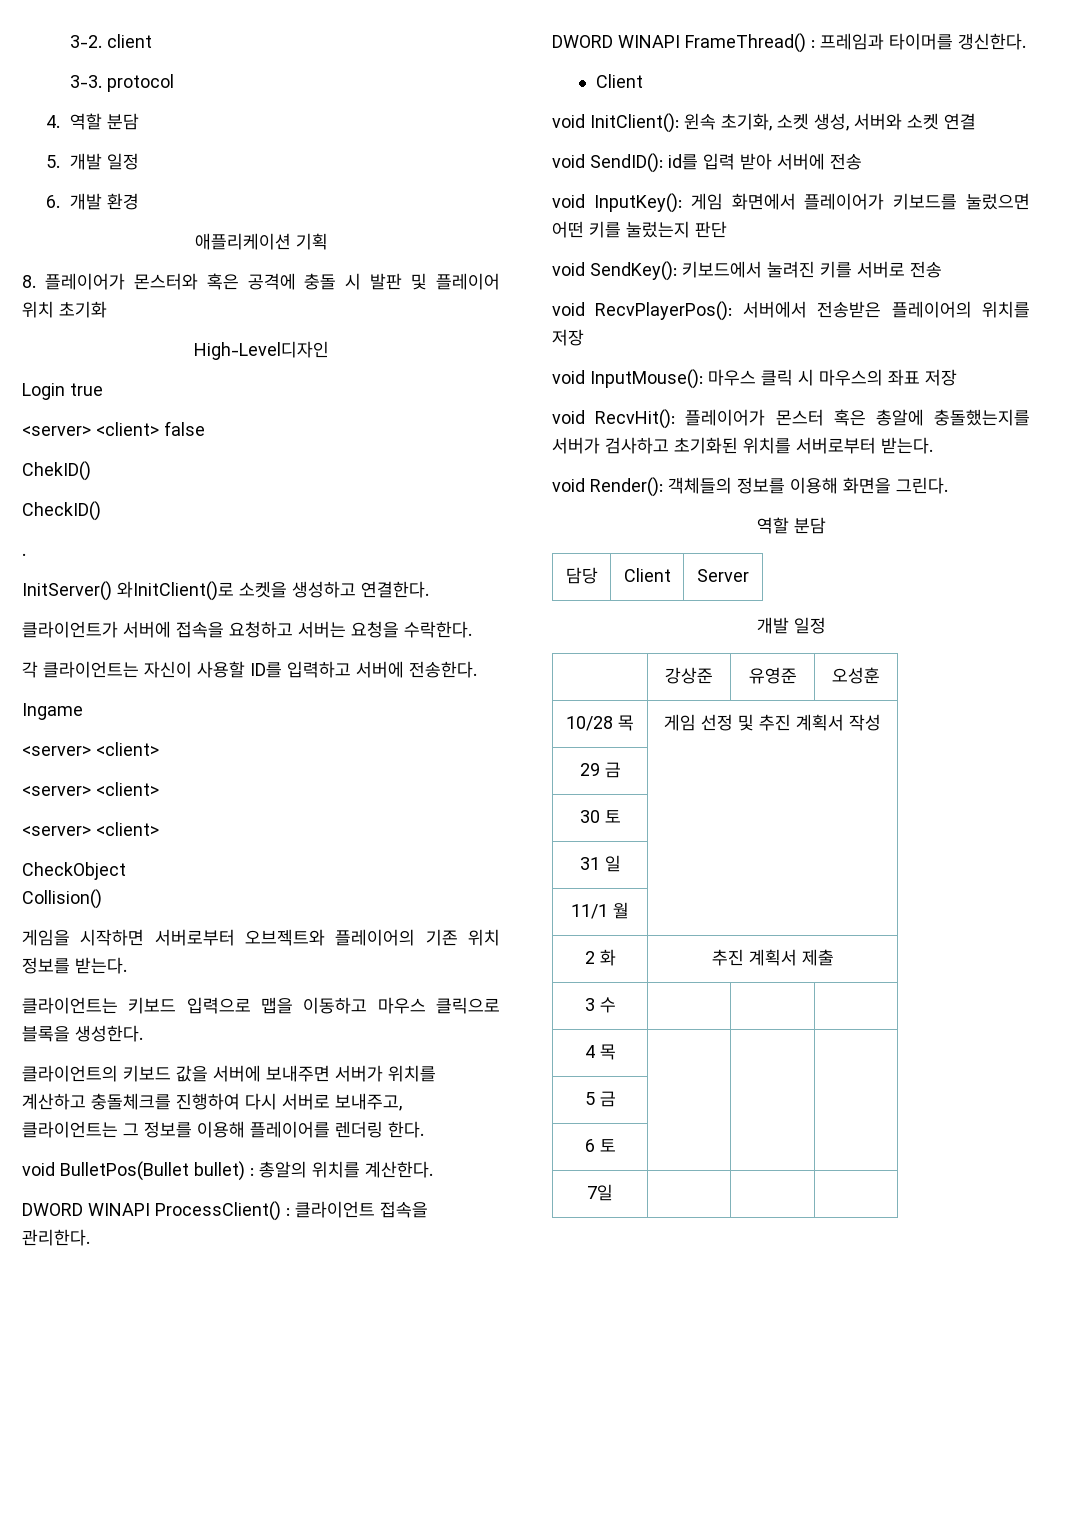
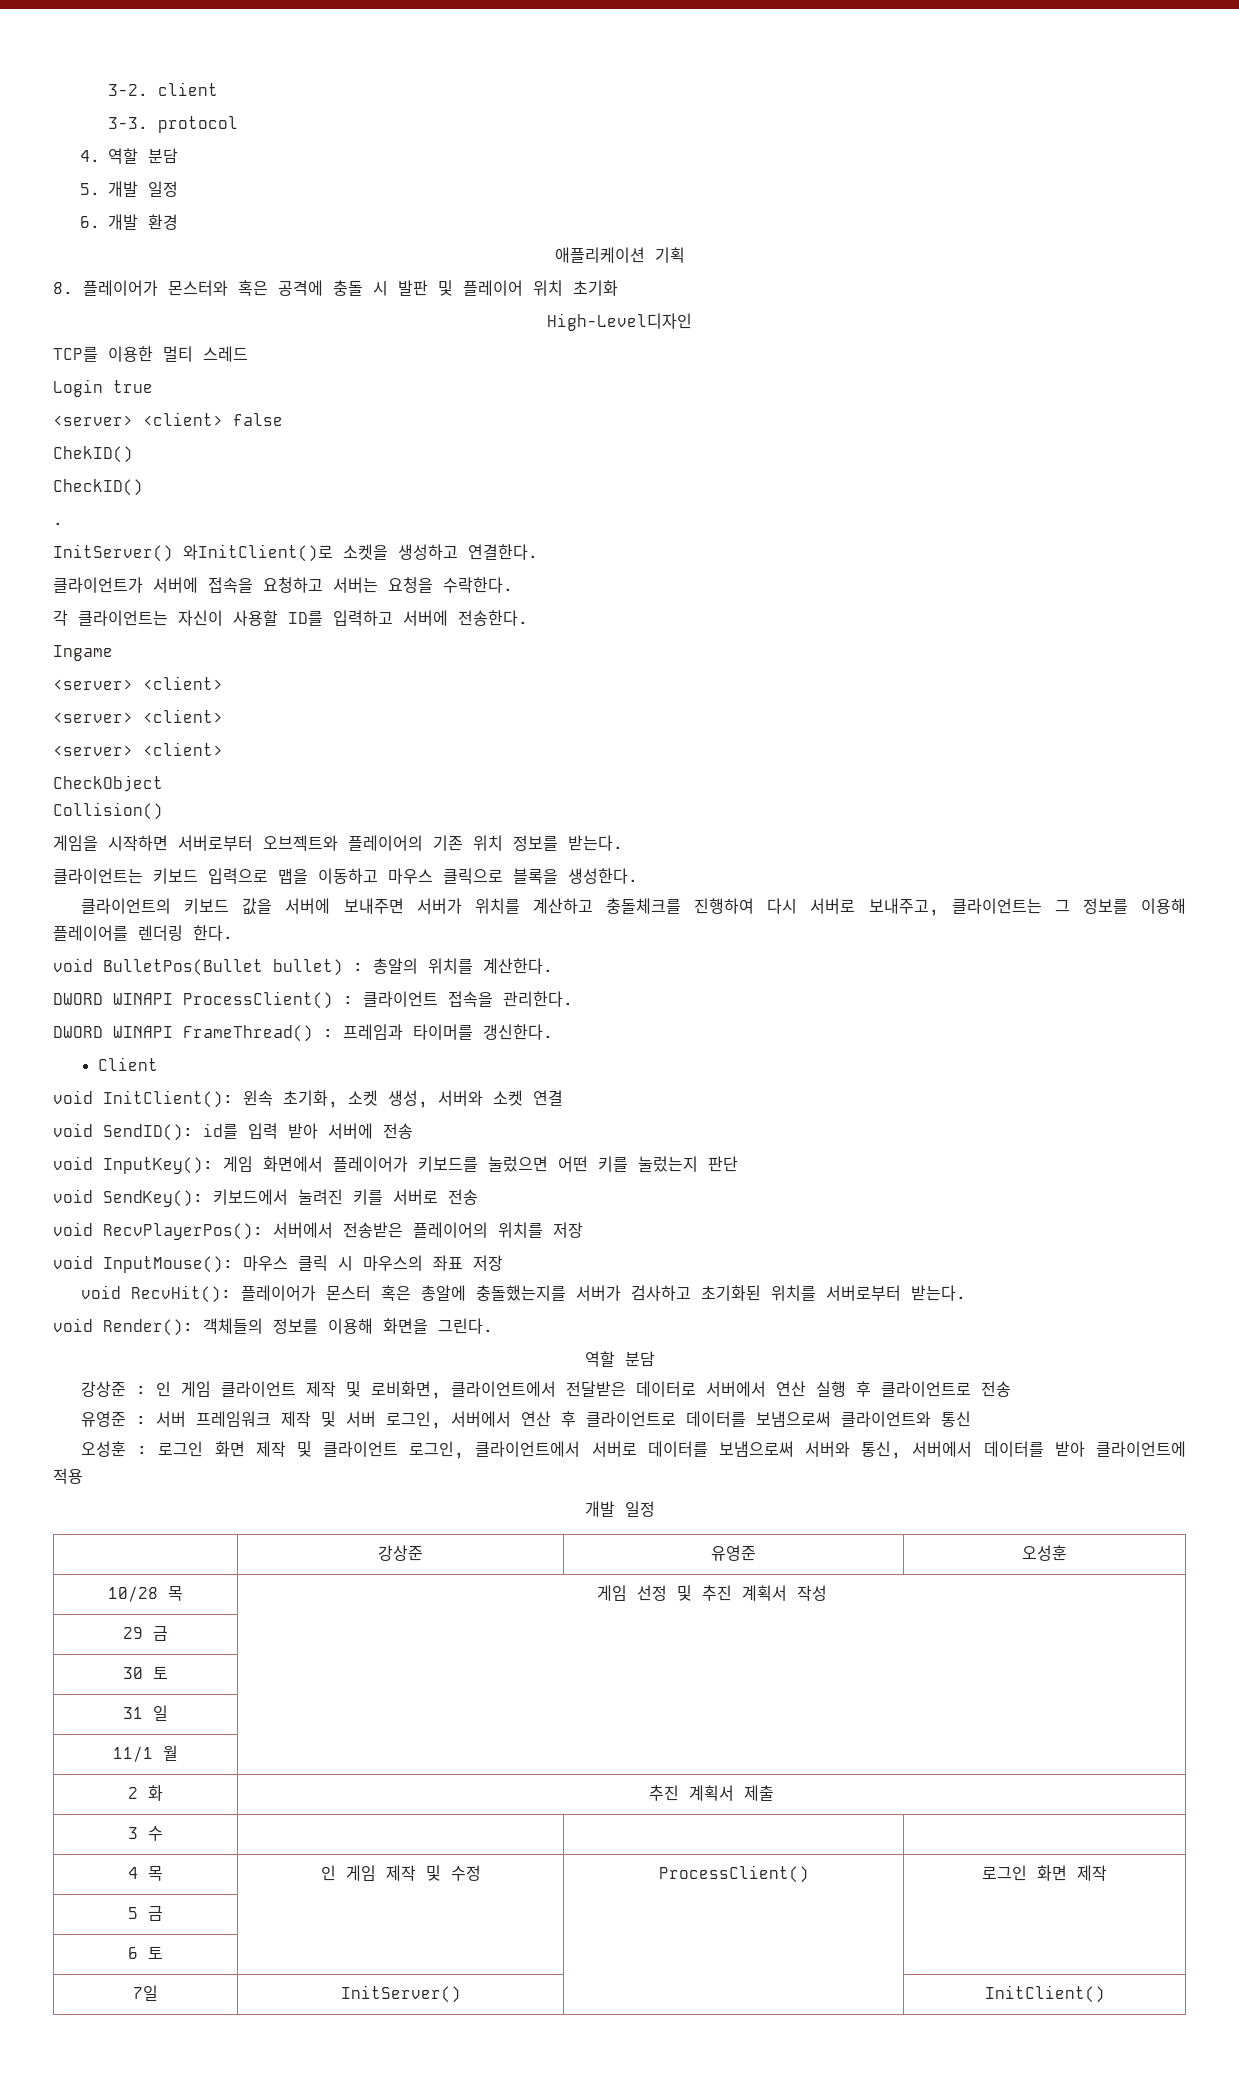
(329, 350) none -> [53,346,248,362] // TCP를 이용한 멀티 스레드
[565,567,598,584] [623,568,671,582] [697,569,749,582] // 담당 | Client | Server -> [81,1381,1012,1399] [81,1411,972,1429] [81,1441,1187,1459] [53,1468,83,1484] // 강상준 : 인 게임 클라이언트 제작 및 로비화면, 클라이언트에서 전달받은 데이터로 서버에서 연산 실행 후 클라이언트로 전송 // 유영준 : 서버 프레임워크 제작 및 서버 로그인, 서버에서 연산 후 클라이언트로 데이터를 보냄으로써 클라이언트와 통신 // 오성훈 : 로그인 화면 제작 및 클라이언트 로그인, 클라이언트에서 서버로 데이터를 보냄으로써 서버와 통신, 서버에서 데이터를 받아 클라이언트에 적용
(616, 1052) | | -> [320,1865,481,1881] [658,1865,809,1883] [982,1865,1107,1881] 인 게임 제작 및 수정 | ProcessClient() | 로그인 화면 제작
(613, 1192) | | -> [340,1985,461,2003] [984,1985,1105,2003] InitServer() | | InitClient()

